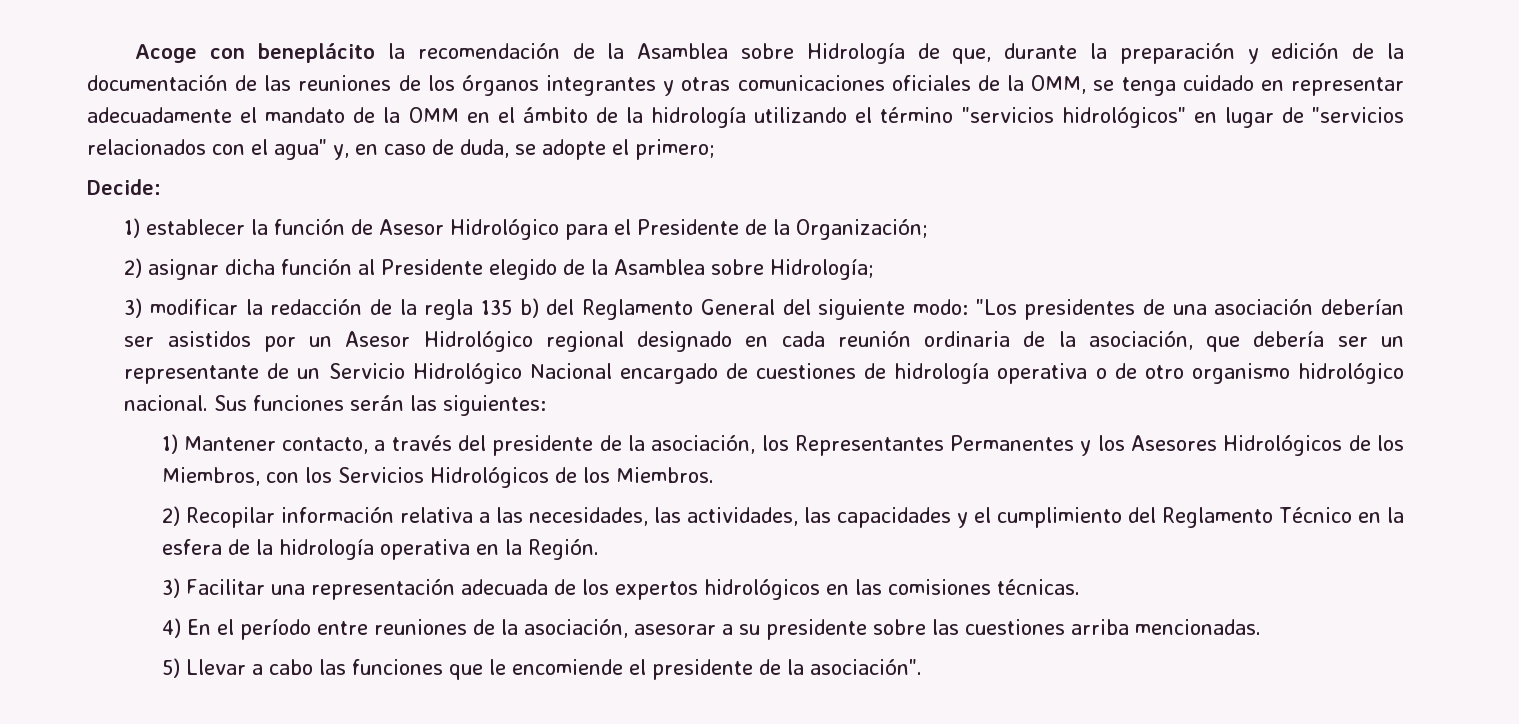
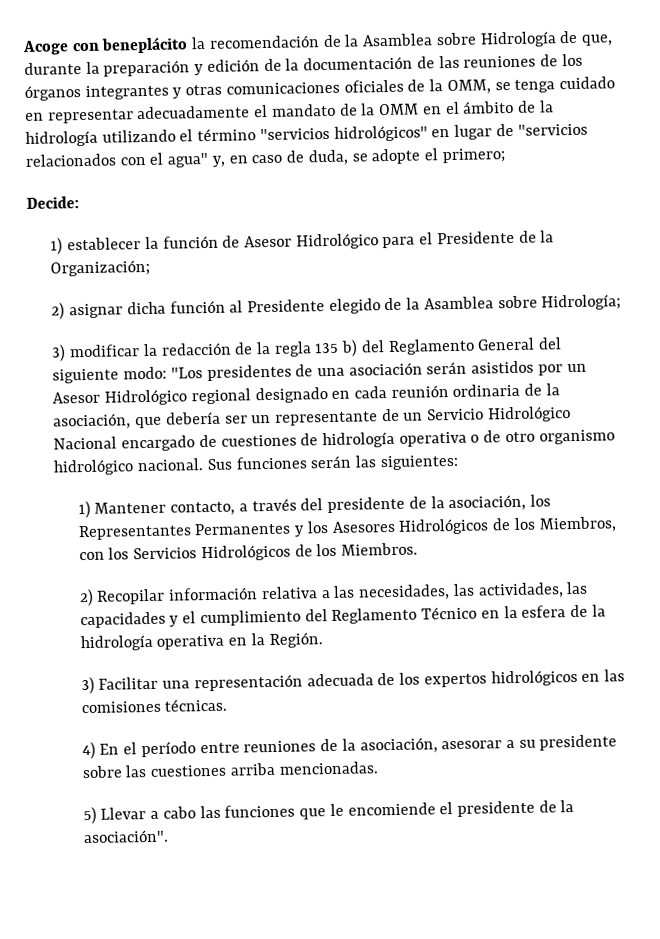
[1321,299,1405,315] [124,336,155,347] deberían ser -> [426,361,468,375] serán

